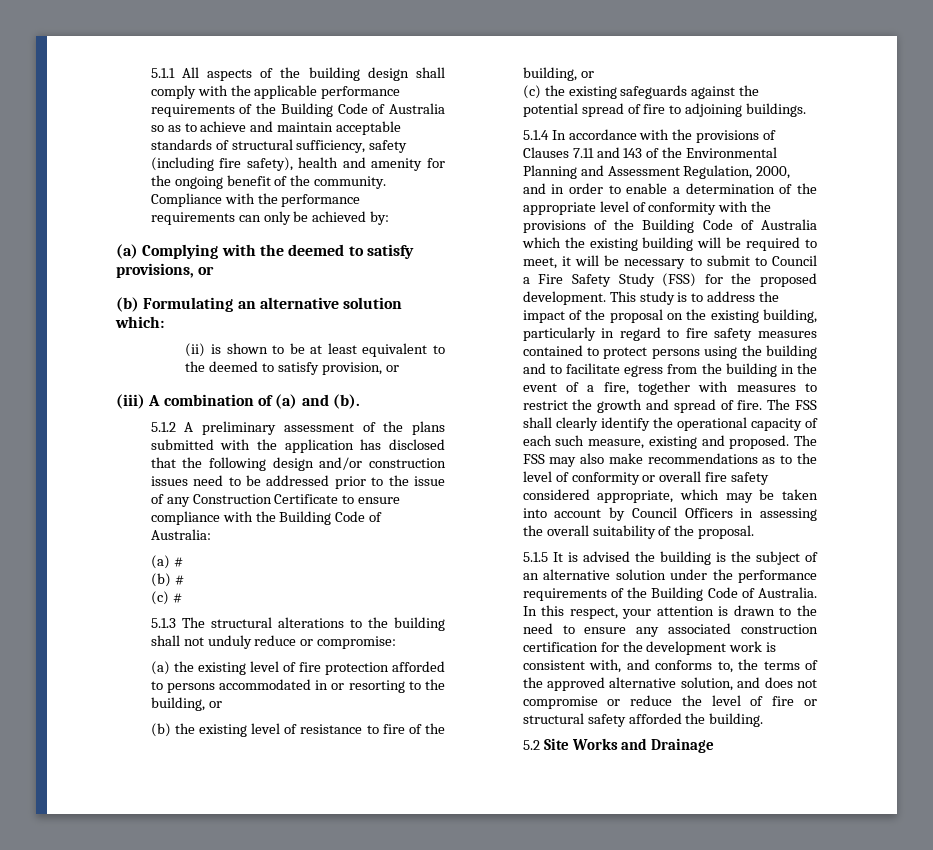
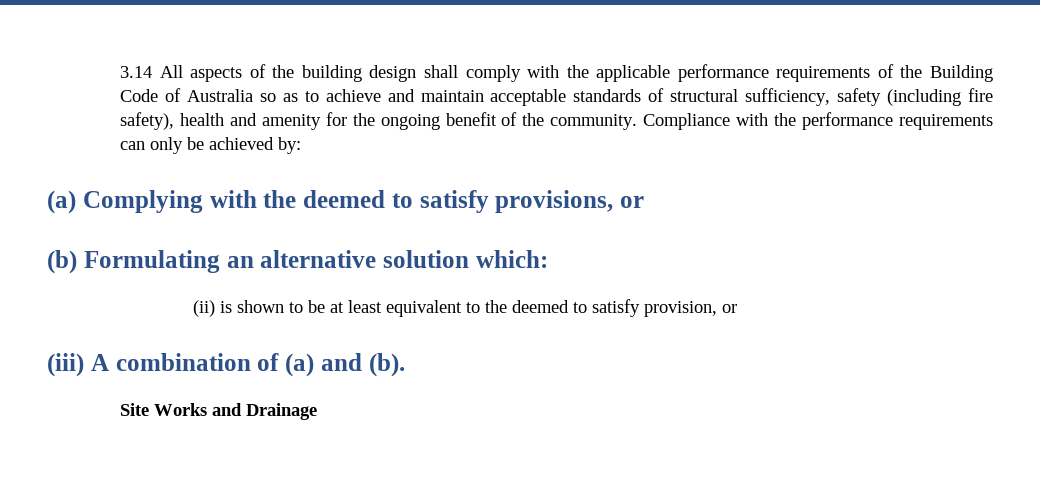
[150,68,175,78] 5.1.1 -> [120,66,153,78] 3.14
[150,421,445,435] [150,439,446,453] [150,457,446,471] [150,475,445,489] [150,494,401,507] [150,511,383,525] [150,529,211,540] [150,555,183,569] [150,573,184,587] [150,591,182,605] [150,617,445,631] [150,635,397,649] [150,661,445,675] [150,679,446,693] [150,697,222,711] [150,723,445,737] [522,67,594,81] [522,85,760,99] [522,103,807,117] [522,129,777,143] [522,147,778,158] [522,165,791,179] [522,183,817,194] [522,201,772,215] [522,219,817,233] [521,237,817,251] [522,255,817,269] [522,273,817,287] [522,291,780,305] [522,309,817,323] [522,327,817,341] [522,345,817,359] [522,363,817,377] [522,381,817,395] [522,399,817,413] [522,417,818,431] [522,435,817,449] [522,453,817,467] [522,471,770,485] [522,489,818,503] [522,507,817,521] [522,525,755,539] [522,551,818,565] [522,569,817,583] [522,587,817,601] [522,605,817,619] [522,623,818,637] [522,641,777,655] [522,659,818,673] [522,677,817,691] [522,695,817,709] [522,713,764,727] [522,740,540,750] 5.1.2 A preliminary assessment of the plans submitted with the application has disclosed that the following design and/or construction issues need to be addressed prior to the issue of any Construction Certificate to ensure compliance with the Building Code of Australia: // (a) # // (b) # // (c) # // 5.1.3 The structural alterations to the building shall not unduly reduce or compromise: // (a) the existing level of fire protection afforded to persons accommodated in or resorting to the building, or // (b) the existing level of resistance to fire of the building, or // (c) the existing safeguards against the potential spread of fire to adjoining buildings. // 5.1.4 In accordance with the provisions of Clauses 7.11 and 143 of the Environmental Planning and Assessment Regulation, 2000, and in order to enable a determination of the appropriate level of conformity with the provisions of the Building Code of Australia which the existing building will be required to meet, it will be necessary to submit to Council a Fire Safety Study (FSS) for the proposed development. This study is to address the impact of the proposal on the existing building, particularly in regard to fire safety measures contained to protect persons using the building and to facilitate egress from the building in the event of a fire, together with measures to restrict the growth and spread of fire. The FSS shall clearly identify the operational capacity of each such measure, existing and proposed. The FSS may also make recommendations as to the level of conformity or overall fire safety considered appropriate, which may be taken into account by Council Officers in assessing the overall suitability of the proposal. // 5.1.5 It is advised the building is the subject of an alternative solution under the performance requirements of the Building Code of Australia. In this respect, your attention is drawn to the need to ensure any associated construction certification for the development work is consistent with, and conforms to, the terms of the approved alternative solution, and does not compromise or reduce the level of fire or structural safety afforded the building. // 5.2 -> (405, 365) none

